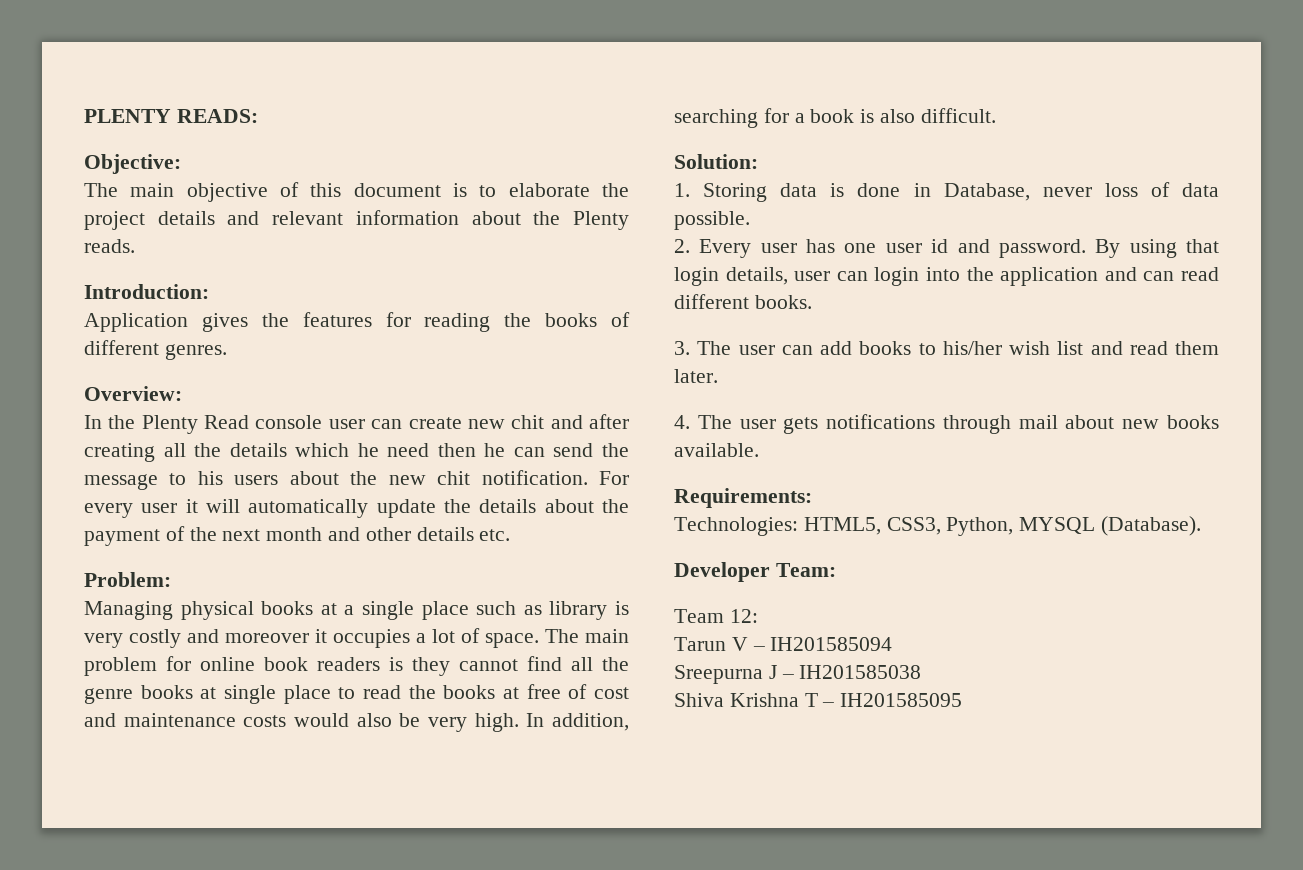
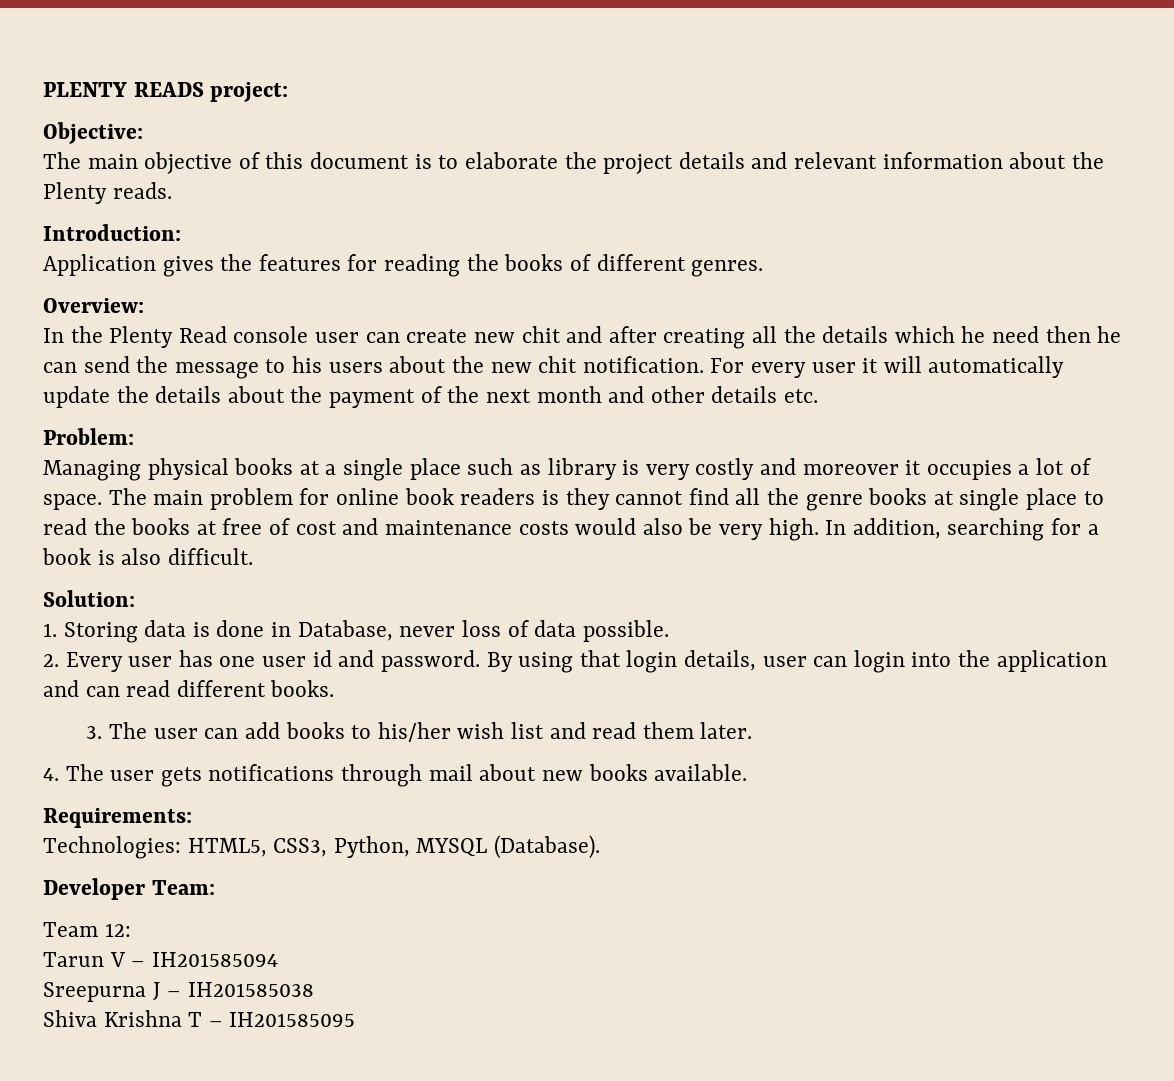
[176,109,258,123] READS: -> [133,82,289,102] READS project:

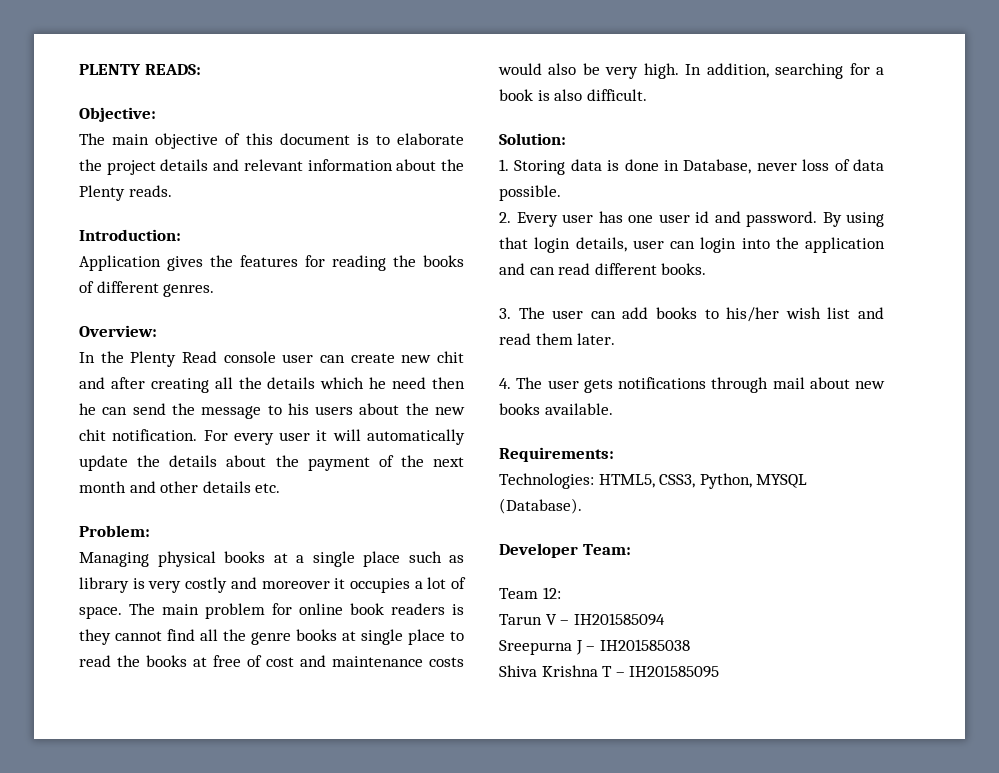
[133,82,289,102] READS project: -> [144,64,201,75] READS:

